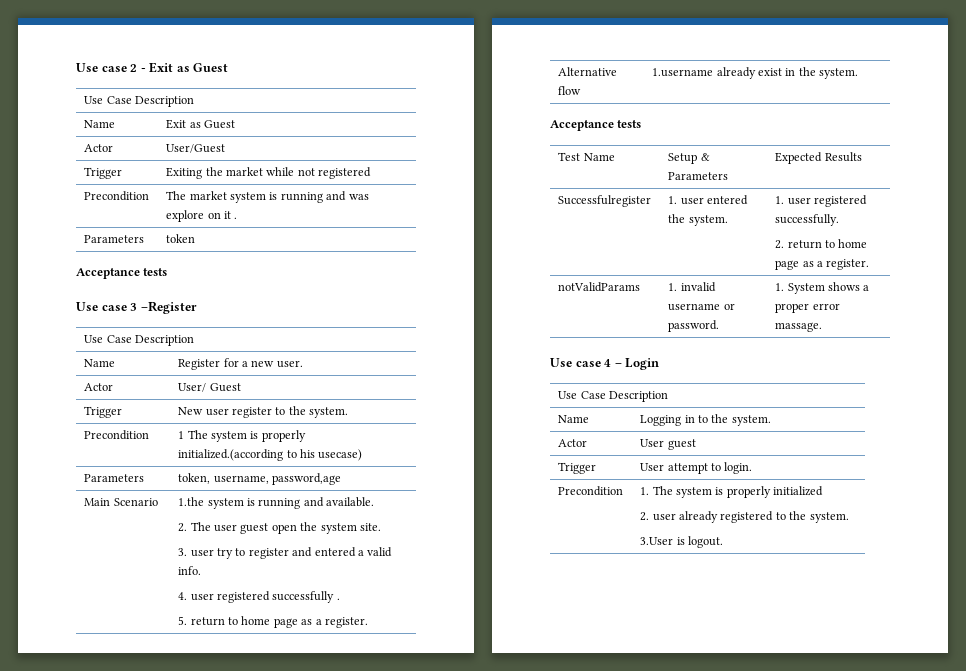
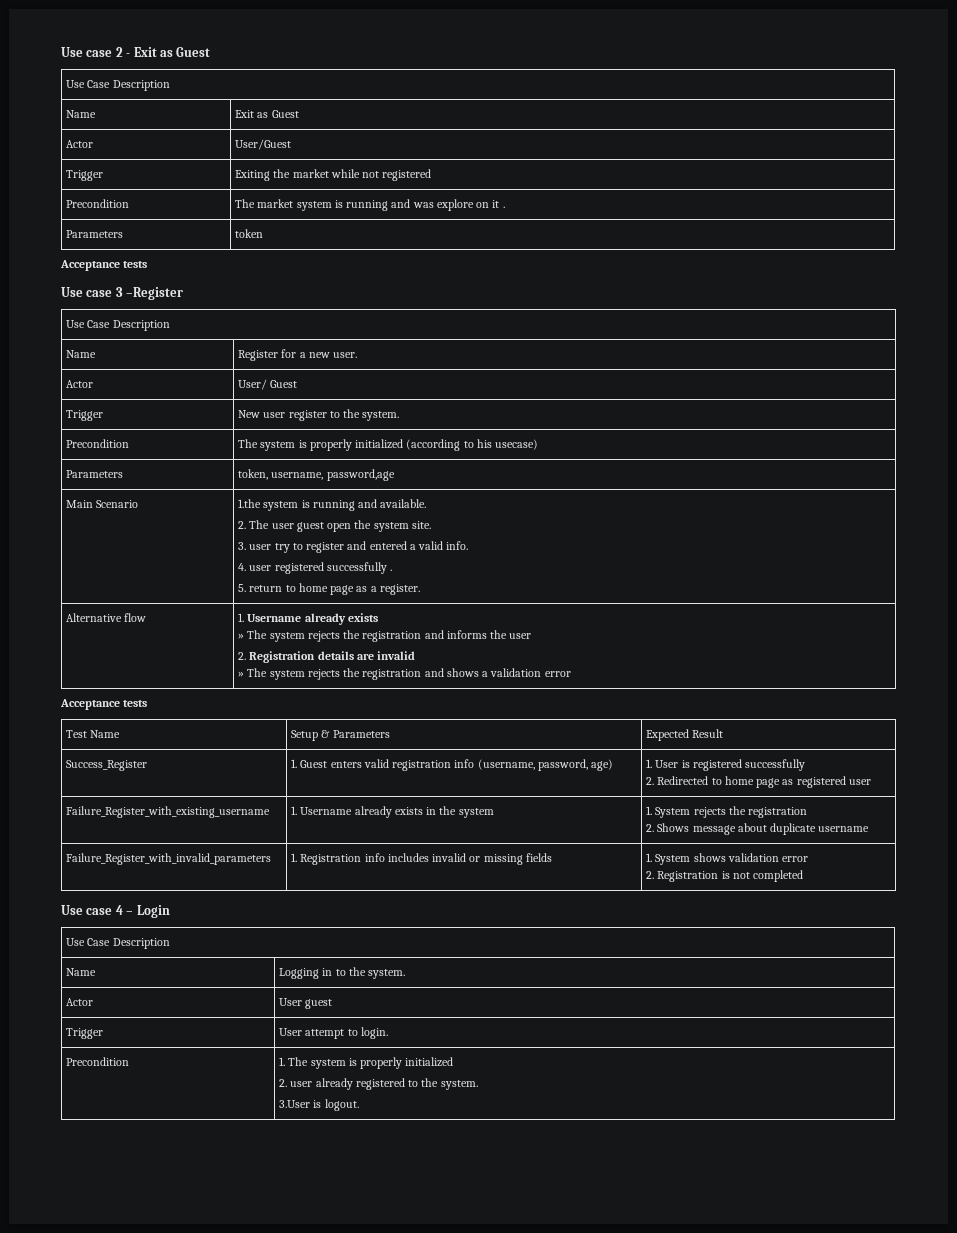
[178,430,306,442] [178,449,284,461] 1 The system is properly initialized.(according -> [238,439,461,451] The system is properly initialized (according
[652,67,859,79] 1.username already exist in the system. -> [238,613,378,625] [238,630,532,642] [238,651,416,663] [238,668,571,680] 1. Username already exists // » The system rejects the registration and informs the user // 2. Registration details are invalid // » The system rejects the registration and shows a validation error
[824,152,862,162] [558,195,652,207] [668,195,749,205] [668,214,728,226] [775,195,868,207] [775,214,840,226] [775,239,868,249] [775,259,870,270] [558,282,641,292] [668,282,716,292] [668,303,735,311] [668,320,720,332] Results // Successfulregister | 1. user entered the system. | 1. user registered successfully. // 2. return to home page as a register. // notValidParams | 1. invalid username or password. -> [692,729,724,738] [66,760,148,771] [291,759,614,771] [646,759,806,771] [646,776,871,788] [66,806,271,818] [291,806,494,818] [646,806,808,818] [646,823,870,835] [66,853,272,865] [291,853,552,865] Result // Success_Register | 1. Guest enters valid registration info (username, password, age) | 1. User is registered successfully // 2. Redirected to home page as registered user // Failure_Register_with_existing_username | 1. Username already exists in the system | 1. System rejects the registration // 2. Shows message about duplicate username // Failure_Register_with_invalid_parameters | 1. Registration info includes invalid or missing fields
[863,285,870,291] [775,303,840,313] [775,322,823,332] a proper error massage. -> [727,853,809,862] [646,870,804,882] validation error // 2. Registration is not completed

